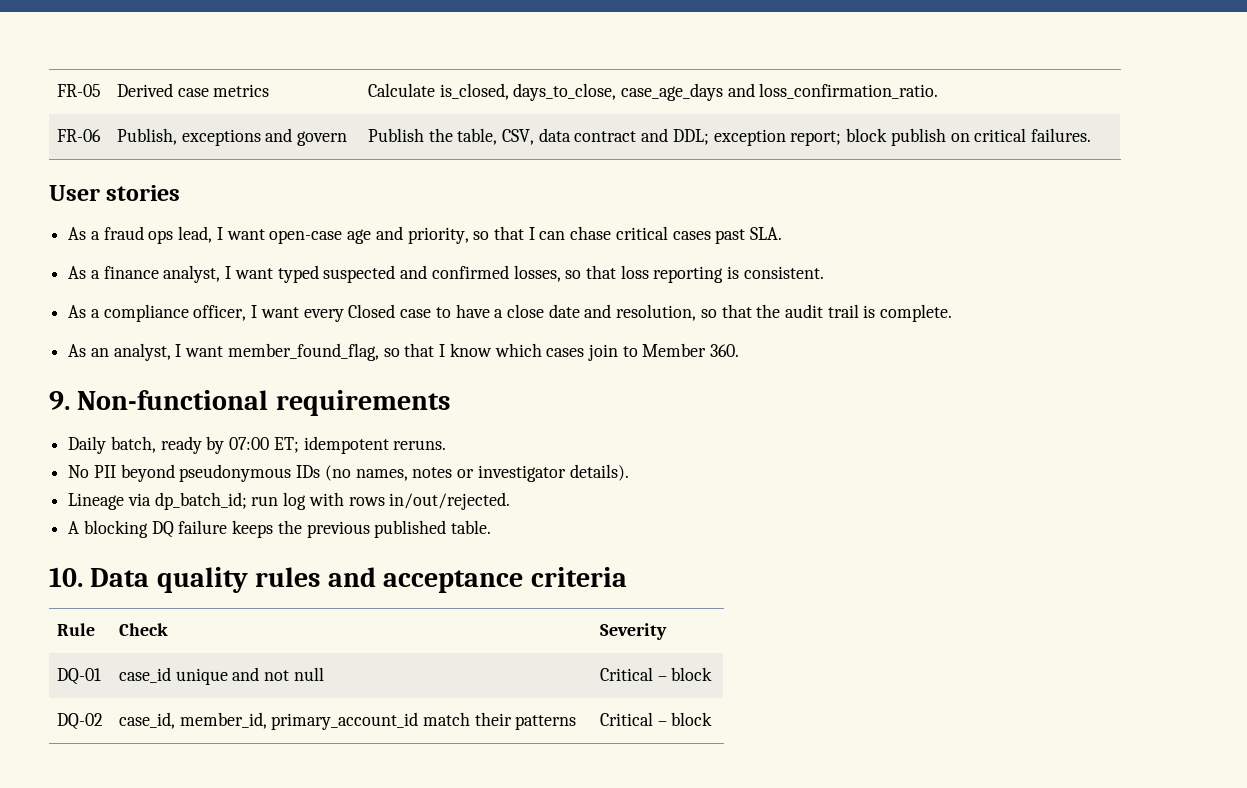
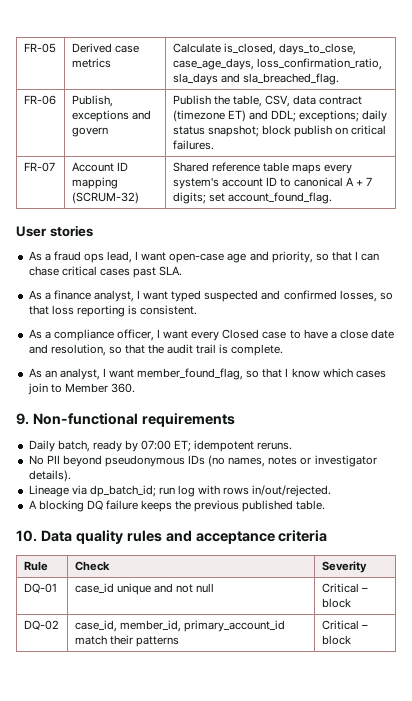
[621,83,939,101] case_age_days and loss_confirmation_ratio. -> [172,58,382,70] [172,73,339,85] case_age_days, loss_confirmation_ratio, sla_days and sla_breached_flag.
[641,128,842,146] and DDL; exception report; -> [172,110,388,122] [172,125,259,137] (timezone ET) and DDL; exceptions; daily status snapshot;
(1091, 135) none -> [23,162,55,172] [71,162,128,172] [71,177,118,189] [71,192,139,204] [172,162,353,174] [172,177,373,189] [172,192,332,204] // FR-07 | Account ID mapping (SCRUM-32) | Shared reference table maps every system's account ID to canonical A + 7 digits; set account_found_flag.

